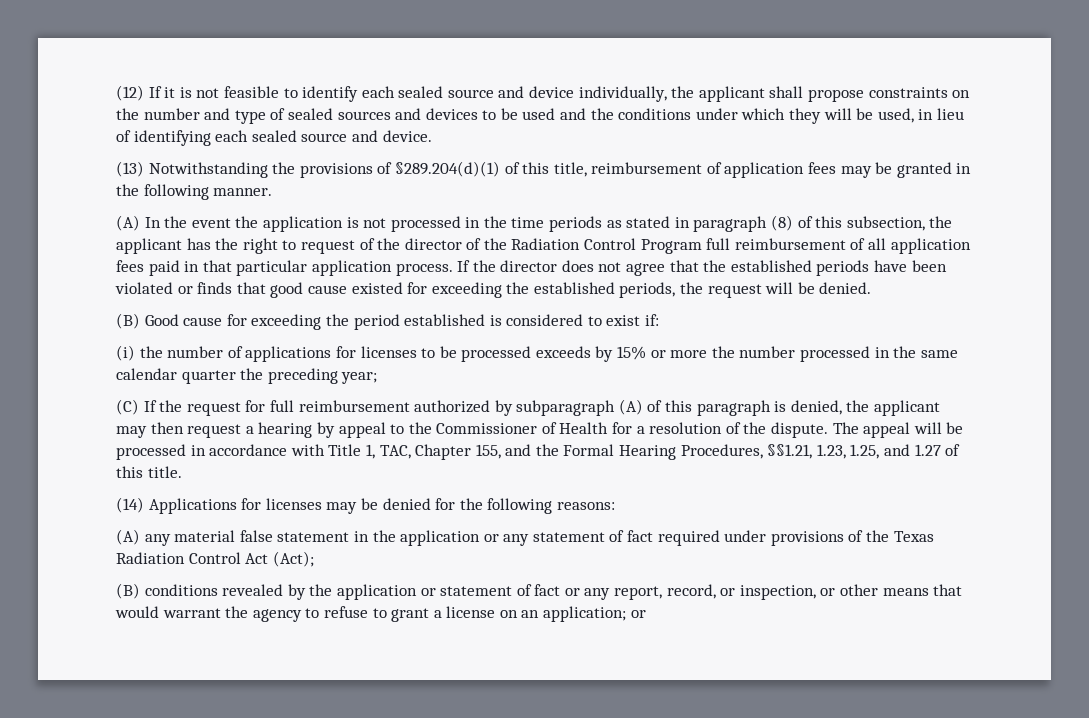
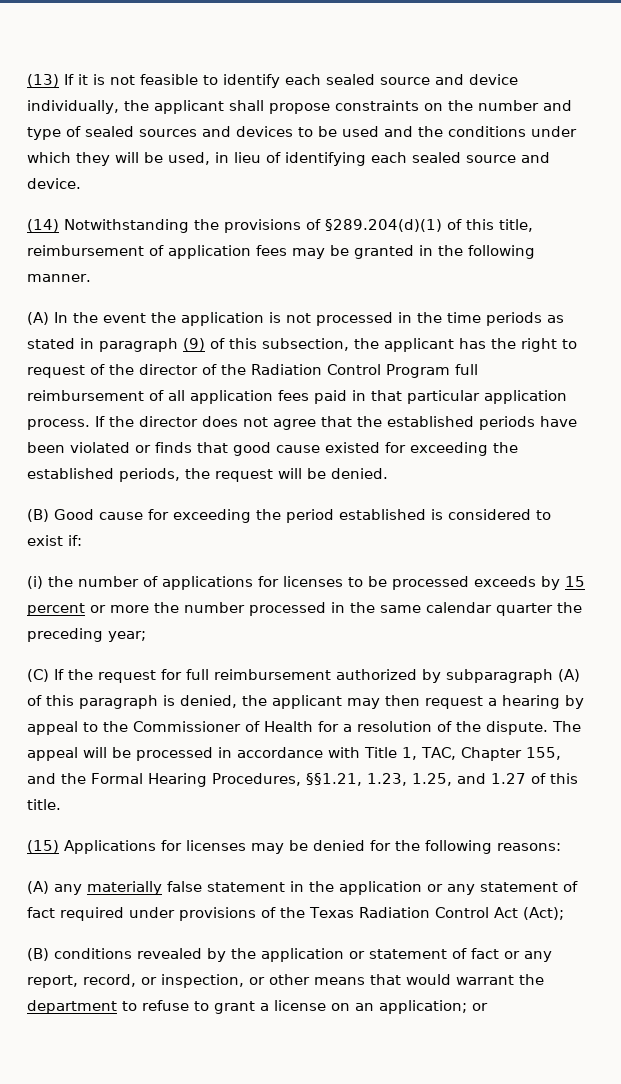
[116,85,144,101] (12) -> [27,74,59,87] (13)
[116,161,144,177] (13) -> [27,219,59,232] (14)
[771,215,794,231] (8) -> [183,338,205,351] (9)
[617,346,647,360] 15% -> [565,576,585,587] [27,603,85,616] 15 percent
[116,497,144,513] (14) -> [27,840,59,853] (15)
[174,530,236,542] material -> [87,881,162,895] materially
[252,609,302,622] agency -> [27,1000,117,1014] department

